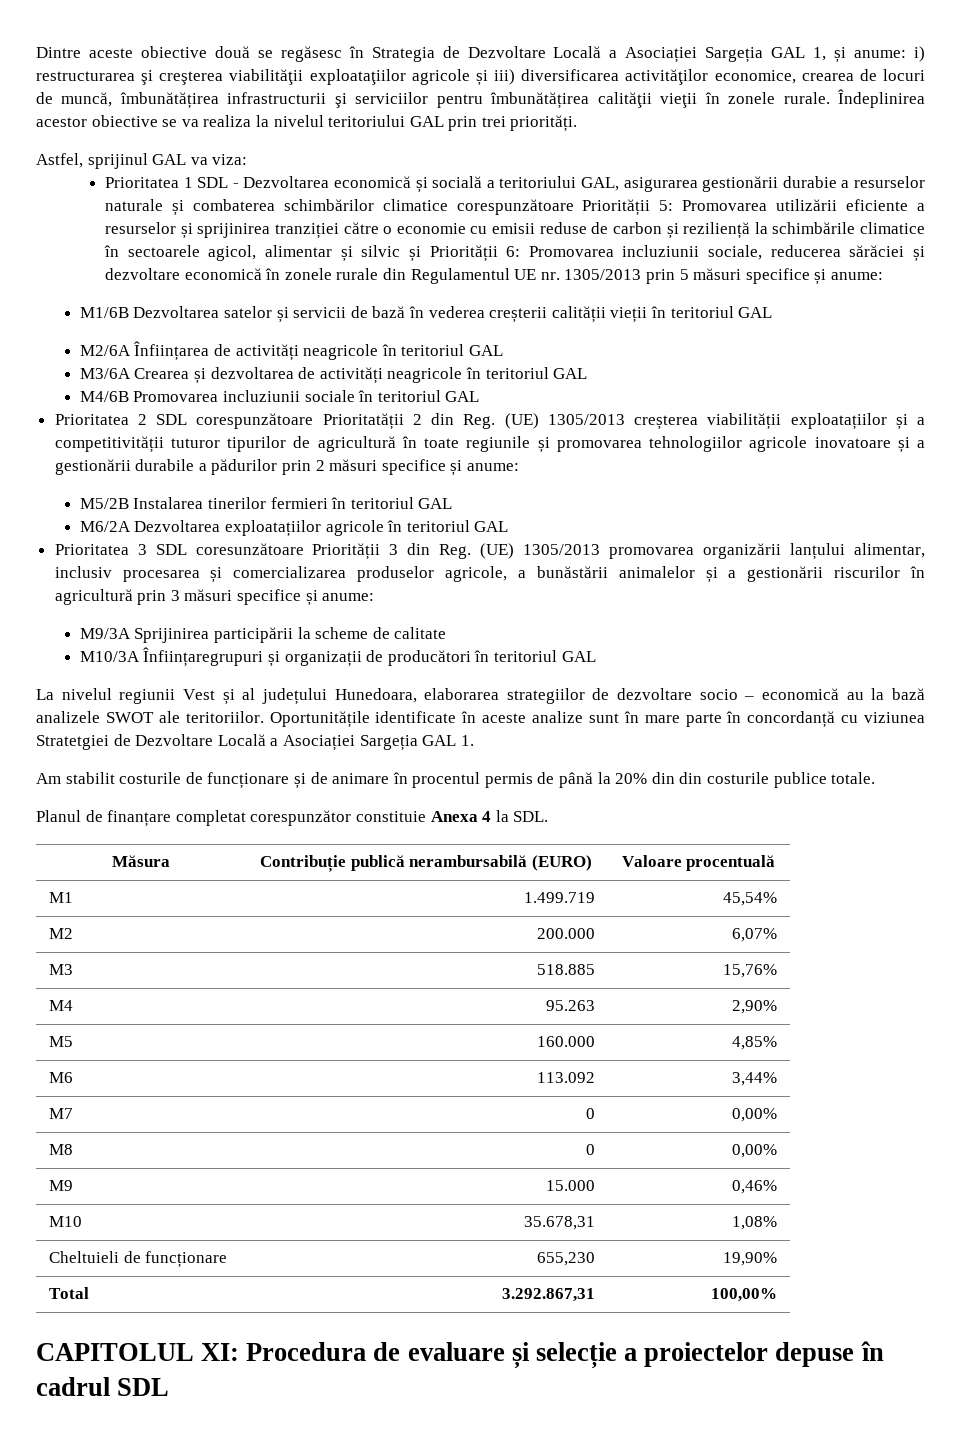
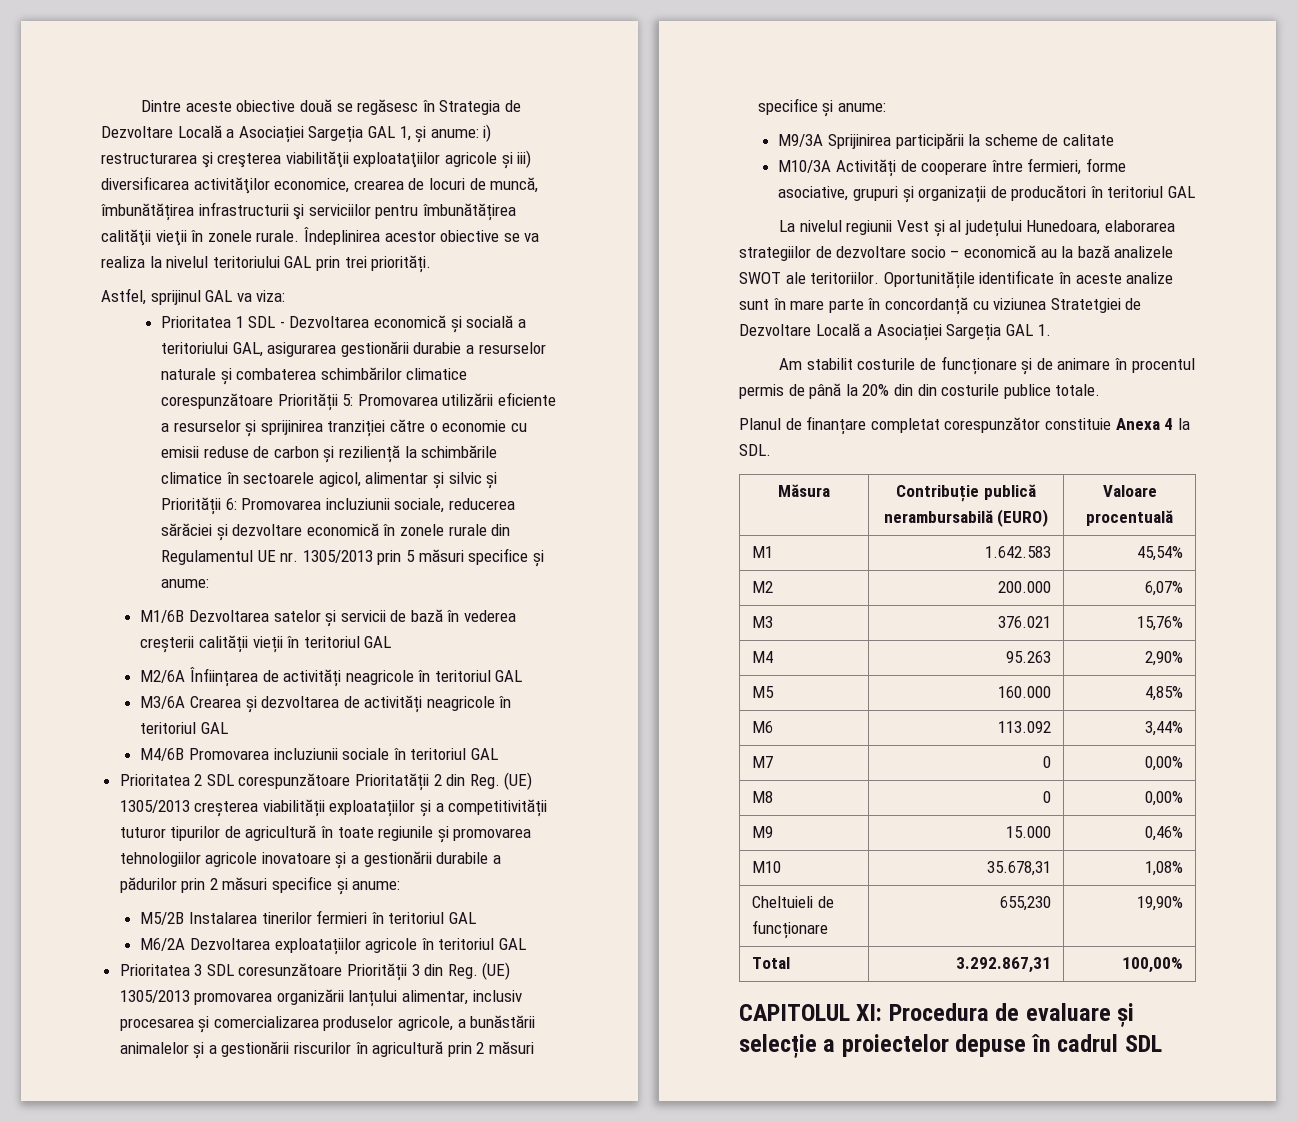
[170,590,180,601] 3 -> [476,1042,485,1054] 2
[143,647,264,667] Înființaregrupuri -> [835,158,1126,177] [778,186,898,201] Activități de cooperare între fermieri, forme asociative, grupuri
[523,892,595,903] 1.499.719 -> [984,546,1051,558] 1.642.583
[536,964,595,975] 518.885 -> [997,616,1051,628] 376.021

